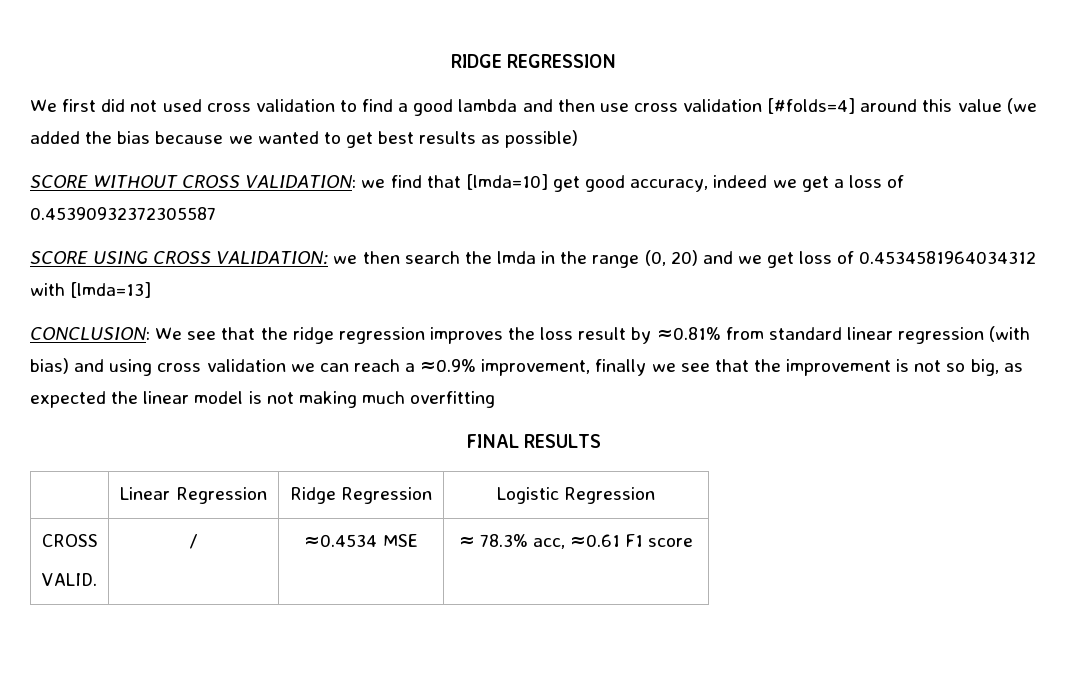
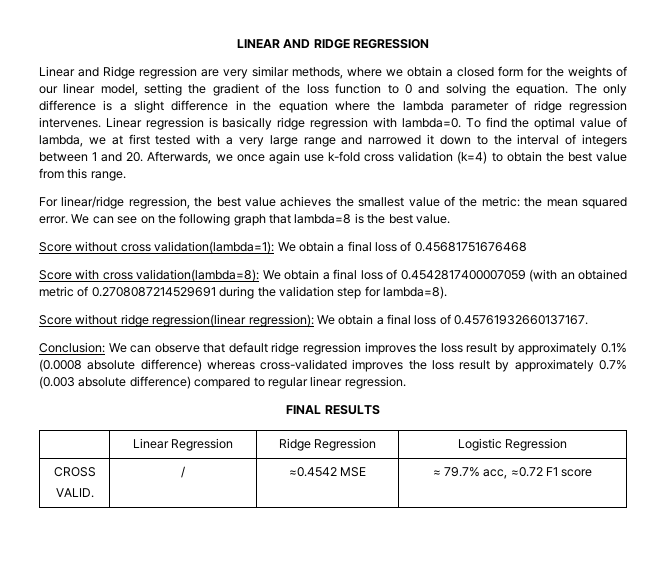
(450, 61) none -> [236,39,311,48] LINEAR AND
[30,98,1037,116] [30,130,579,148] [30,174,905,192] [30,207,216,220] [30,250,1037,268] [30,282,152,298] [30,327,288,340] We first did not used cross validation to find a good lambda and then use cross validation [#folds=4] around this value (we added the bias because we wanted to get best results as possible) // SCORE WITHOUT CROSS VALIDATION: we find that [lmda=10] get good accuracy, indeed we get a loss of 0.45390932372305587 // SCORE USING CROSS VALIDATION: we then search the lmda in the range (0, 20) and we get loss of 0.4534581964034312 with [lmda=13] // CONCLUSION: We see that the -> [39,66,627,79] [39,83,628,96] [39,100,627,113] [39,117,627,130] [39,134,627,147] [39,151,628,164] [39,168,126,181] [39,196,627,209] [39,213,450,226] [39,241,527,254] [39,269,627,282] [39,286,447,299] [39,314,589,327] [39,342,268,353] Linear and Ridge regression are very similar methods, where we obtain a closed form for the weights of our linear model, setting the gradient of the loss function to 0 and solving the equation. The only difference is a slight difference in the equation where the lambda parameter of ridge regression intervenes. Linear regression is basically ridge regression with lambda=0. To find the optimal value of lambda, we at first tested with a very large range and narrowed it down to the interval of integers between 1 and 20. Afterwards, we once again use k-fold cross validation (k=4) to obtain the best value from this range. // For linear/ridge regression, the best value achieves the smallest value of the metric: the mean squared error. We can see on the following graph that lambda=8 is the best value. // Score without cross validation(lambda=1): We obtain a final loss of 0.45681751676468 // Score with cross validation(lambda=8): We obtain a final loss of 0.4542817400007059 (with an obtained metric of 0.2708087214529691 during the validation step for lambda=8). // Score without ridge regression(linear regression): We obtain a final loss of 0.45761932660137167. // Conclusion: We can observe that default
[656,326,1031,344] [30,358,1023,376] [30,391,496,408] ≈0.81% from standard linear regression (with bias) and using cross validation we can reach a ≈0.9% improvement, finally we see that the improvement is not so big, as expected the linear model is not making much overfitting -> [518,342,627,355] [39,359,627,372] [39,376,406,389] approximately 0.1% (0.0008 absolute difference) whereas cross-validated improves the loss result by approximately 0.7% (0.003 absolute difference) compared to regular linear regression.
[304,534,378,547] ≈0.4534 -> [288,467,337,477] ≈0.4542
[479,534,621,549] 78.3% acc, ≈0.61 -> [443,467,543,479] 79.7% acc, ≈0.72

